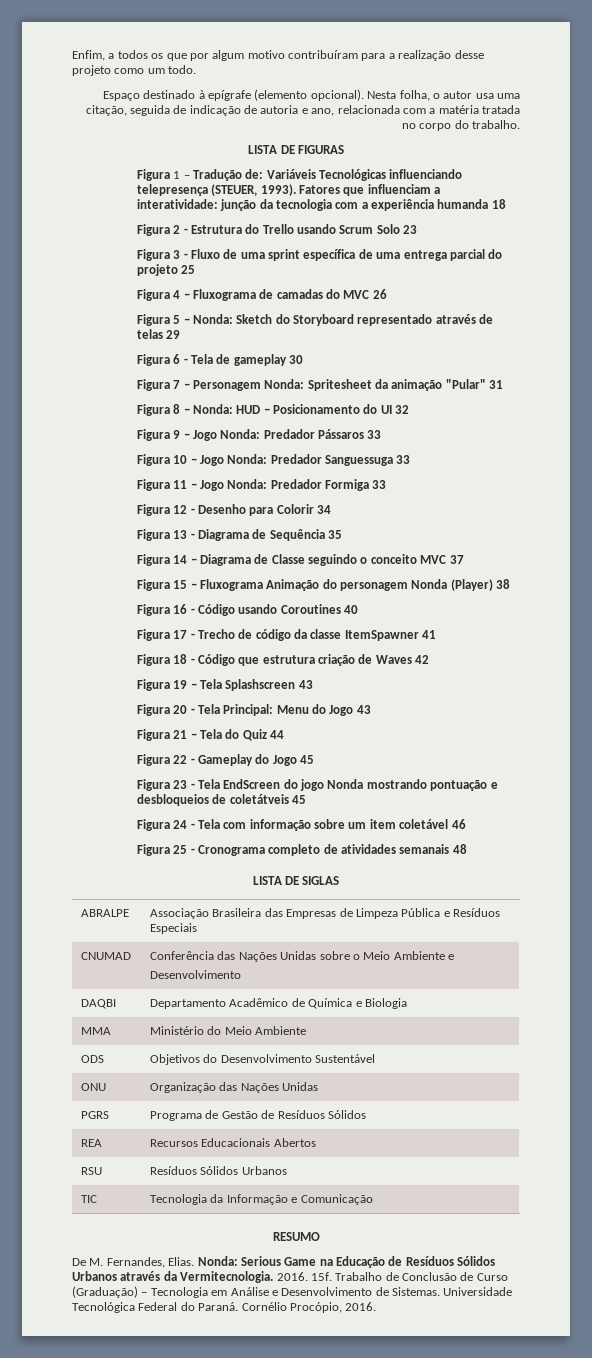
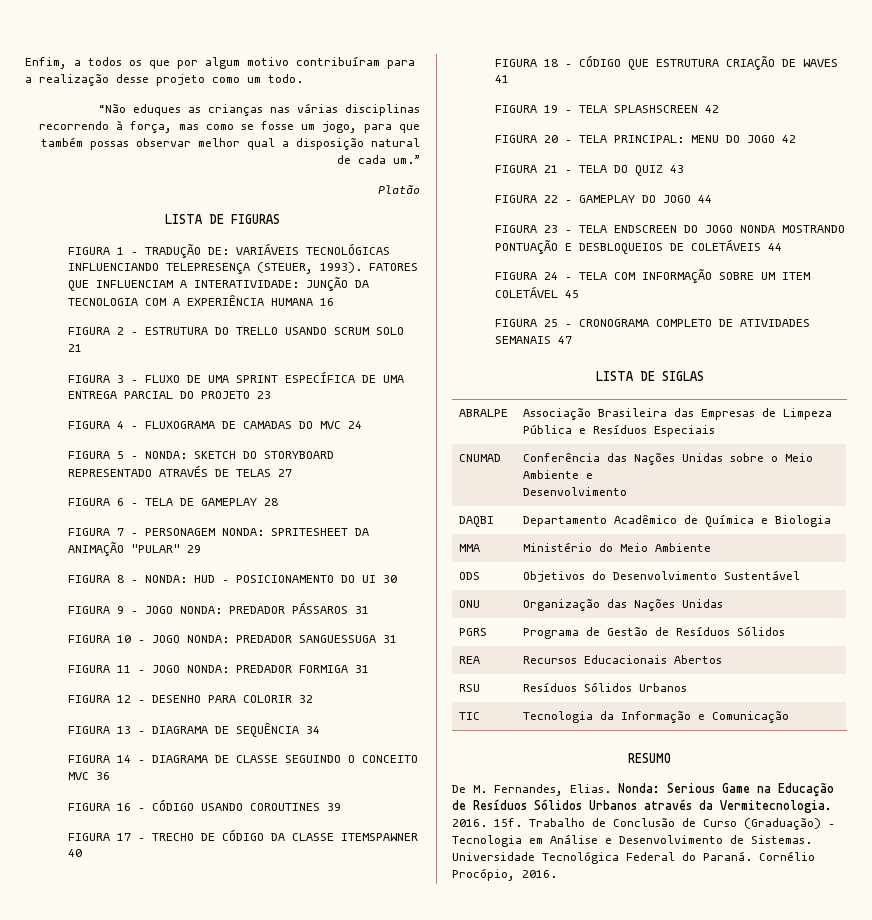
[102,89,520,101] [85,105,520,116] [401,120,520,131] Espaço destinado à epígrafe (elemento opcional). Nesta folha, o autor usa uma citação, seguida de indicação de autoria e ano, relacionada com a matéria tratada no corpo do trabalho. -> [99,103,420,116] [39,120,420,133] [41,137,420,150] [337,155,420,164] [378,185,420,194] “Não eduques as crianças nas várias disciplinas recorrendo à força, mas como se fosse um jogo, para que também possas observar melhor qual a disposição natural de cada um.” // Platão
[136,169,170,181] Figura -> [68,247,111,255] FIGURA
[192,169,463,181] [136,184,441,196] [136,199,506,211] [136,224,418,236] [136,249,503,261] [136,264,196,276] [136,289,387,301] [136,314,494,326] [136,329,181,339] [136,354,304,366] [136,379,504,391] [136,404,410,416] [136,429,382,441] [136,454,411,466] [136,479,387,491] [136,504,332,516] [136,529,343,541] [136,554,464,566] [136,579,511,591] [136,604,359,616] [136,629,437,641] [136,654,430,666] [136,679,313,691] [136,704,371,716] [136,729,285,741] [136,754,315,766] [136,779,498,791] [136,794,306,806] [136,819,466,831] [136,844,467,856] Tradução de: Variáveis Tecnológicas influenciando telepresença (STEUER, 1993). Fatores que influenciam a interatividade: junção da tecnologia com a experiência humanda 18 // Figura 2 - Estrutura do Trello usando Scrum Solo 23 // Figura 3 - Fluxo de uma sprint específica de uma entrega parcial do projeto 25 // Figura 4 – Fluxograma de camadas do MVC 26 // Figura 5 – Nonda: Sketch do Storyboard representado através de telas 29 // Figura 6 - Tela de gameplay 30 // Figura 7 – Personagem Nonda: Spritesheet da animação "Pular" 31 // Figura 8 – Nonda: HUD – Posicionamento do UI 32 // Figura 9 – Jogo Nonda: Predador Pássaros 33 // Figura 10 – Jogo Nonda: Predador Sanguessuga 33 // Figura 11 – Jogo Nonda: Predador Formiga 33 // Figura 12 - Desenho para Colorir 34 // Figura 13 - Diagrama de Sequência 35 // Figura 14 – Diagrama de Classe seguindo o conceito MVC 37 // Figura 15 – Fluxograma Animação do personagem Nonda (Player) 38 // Figura 16 - Código usando Coroutines 40 // Figura 17 - Trecho de código da classe ItemSpawner 41 // Figura 18 - Código que estrutura criação de Waves 42 // Figura 19 – Tela Splashscreen 43 // Figura 20 - Tela Principal: Menu do Jogo 43 // Figura 21 – Tela do Quiz 44 // Figura 22 - Gameplay do Jogo 45 // Figura 23 - Tela EndScreen do jogo Nonda mostrando pontuação e desbloqueios de coletátveis 45 // Figura 24 - Tela com informação sobre um item coletável 46 // Figura 25 - Cronograma completo de atividades semanais 48 -> [145,243,391,258] [68,262,419,274] [68,277,370,291] [68,294,335,306] [68,327,405,335] [68,344,83,352] [68,371,405,383] [68,391,272,399] [68,421,363,429] [68,451,335,459] [68,465,293,477] [68,498,279,506] [68,528,370,536] [68,542,202,556] [68,575,398,583] [68,602,370,614] [68,635,398,643] [68,665,370,673] [68,695,314,703] [68,722,321,737] [68,755,419,763] [68,772,111,780] [68,799,342,811] [68,829,419,841] [68,849,83,857] [495,55,839,70] [495,75,510,83] [495,105,720,113] [495,135,797,143] [495,165,685,176] [495,195,713,203] [495,225,846,233] [495,239,783,254] [495,269,811,283] [495,286,580,298] [495,319,811,327] [495,336,573,344] TRADUÇÃO DE: VARIÁVEIS TECNOLÓGICAS INFLUENCIANDO TELEPRESENÇA (STEUER, 1993). FATORES QUE INFLUENCIAM A INTERATIVIDADE: JUNÇÃO DA TECNOLOGIA COM A EXPERIÊNCIA HUMANA 16 // FIGURA 2 – ESTRUTURA DO TRELLO USANDO SCRUM SOLO 21 // FIGURA 3 – FLUXO DE UMA SPRINT ESPECÍFICA DE UMA ENTREGA PARCIAL DO PROJETO 23 // FIGURA 4 – FLUXOGRAMA DE CAMADAS DO MVC 24 // FIGURA 5 – NONDA: SKETCH DO STORYBOARD REPRESENTADO ATRAVÉS DE TELAS 27 // FIGURA 6 – TELA DE GAMEPLAY 28 // FIGURA 7 – PERSONAGEM NONDA: SPRITESHEET DA ANIMAÇÃO "PULAR" 29 // FIGURA 8 – NONDA: HUD – POSICIONAMENTO DO UI 30 // FIGURA 9 – JOGO NONDA: PREDADOR PÁSSAROS 31 // FIGURA 10 – JOGO NONDA: PREDADOR SANGUESSUGA 31 // FIGURA 11 – JOGO NONDA: PREDADOR FORMIGA 31 // FIGURA 12 – DESENHO PARA COLORIR 32 // FIGURA 13 – DIAGRAMA DE SEQUÊNCIA 34 // FIGURA 14 – DIAGRAMA DE CLASSE SEGUINDO O CONCEITO MVC 36 // FIGURA 16 – CÓDIGO USANDO COROUTINES 39 // FIGURA 17 – TRECHO DE CÓDIGO DA CLASSE ITEMSPAWNER 40 // FIGURA 18 – CÓDIGO QUE ESTRUTURA CRIAÇÃO DE WAVES 41 // FIGURA 19 – TELA SPLASHSCREEN 42 // FIGURA 20 – TELA PRINCIPAL: MENU DO JOGO 42 // FIGURA 21 – TELA DO QUIZ 43 // FIGURA 22 – GAMEPLAY DO JOGO 44 // FIGURA 23 – TELA ENDSCREEN DO JOGO NONDA MOSTRANDO PONTUAÇÃO E DESBLOQUEIOS DE COLETÁVEIS 44 // FIGURA 24 – TELA COM INFORMAÇÃO SOBRE UM ITEM COLETÁVEL 45 // FIGURA 25 – CRONOGRAMA COMPLETO DE ATIVIDADES SEMANAIS 47

